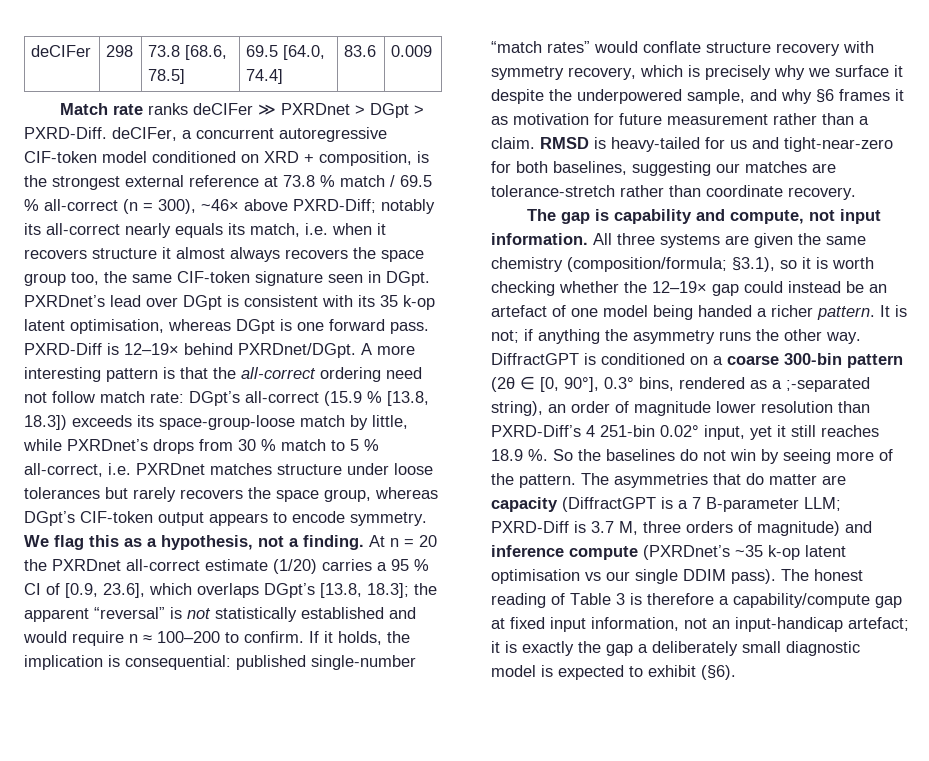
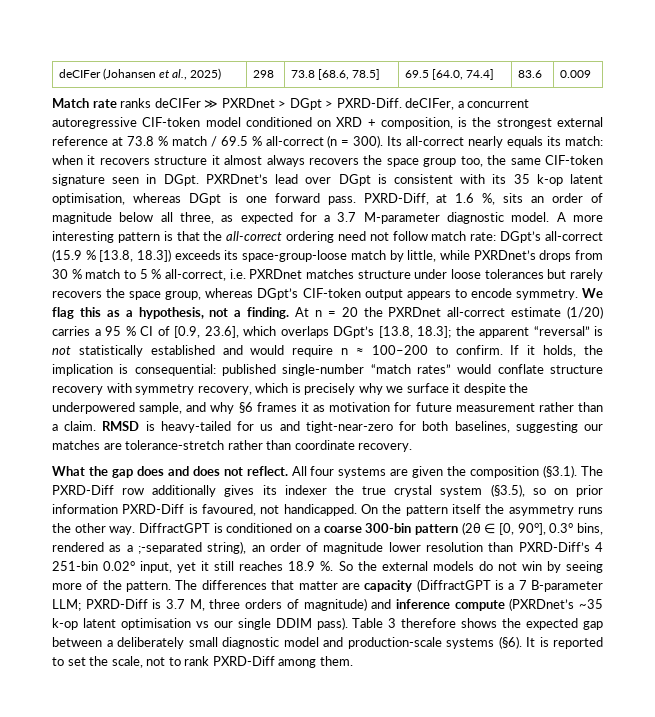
[31,45,92,57] deCIFer -> [58,68,222,80] deCIFer (Johansen et al., 2025)
[158,199,435,214] [24,223,41,235] 300), ~46× above PXRD-Diff; notably its -> [353,135,403,148] 300). Its
[250,223,328,237] match, i.e. -> [565,136,603,146] match:
[24,343,356,358] PXRD-Diff is 12–19× behind PXRDnet/DGpt. -> [363,193,604,205] [52,212,550,224] PXRD-Diff, at 1.6 %, sits an order of magnitude below all three, as expected for a 3.7 M-parameter diagnostic model.
[526,209,881,224] [491,233,866,248] [491,257,874,272] [491,281,887,296] [491,305,907,320] [491,329,600,344] The gap is capability and compute, not input information. All three systems are given the same chemistry (composition/formula; §3.1), so it is worth checking whether the 12–19× gap could instead be an artefact of one model being handed a richer pattern. It is not; if anything -> [52,465,603,478] [52,484,603,497] [52,504,481,516] What the gap does and does not reflect. All four systems are given the composition (§3.1). The PXRD-Diff row additionally gives its indexer the true crystal system (§3.5), so on prior information PXRD-Diff is favoured, not handicapped. On the pattern itself
[606,449,675,461] baselines -> [381,561,474,571] external models
[614,473,764,488] asymmetries that do -> [201,580,295,590] differences that
[781,569,863,581] [491,593,902,608] [491,617,909,632] [491,641,633,656] The honest reading of Table 3 is therefore a capability/compute gap at fixed input information, not an input-handicap artefact; it is exactly the gap -> [352,618,604,630] [52,637,102,647] Table 3 therefore shows the expected gap between
[541,665,736,680] is expected to exhibit (§6). -> [323,636,603,649] [52,656,353,668] and production-scale systems (§6). It is reported to set the scale, not to rank PXRD-Diff among them.

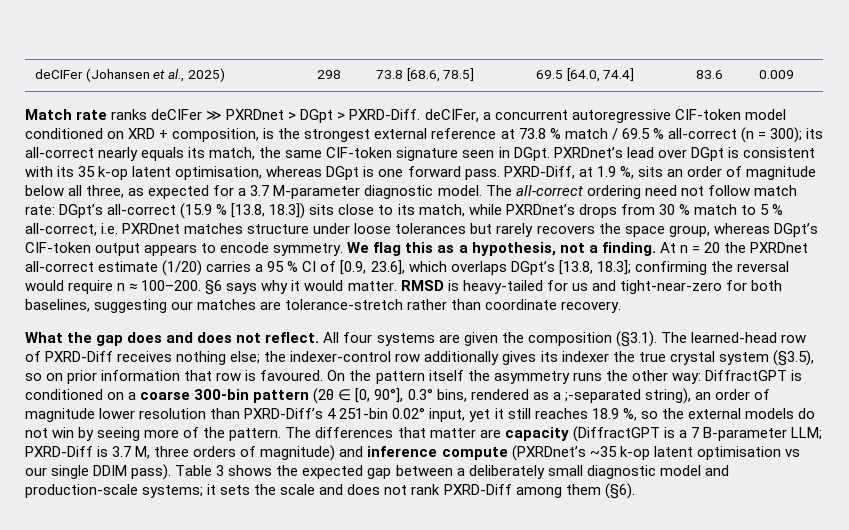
[353,135,403,148] 300). Its -> [769,127,824,143] 300); its
[565,136,603,146] [52,155,483,167] match: when it recovers structure it almost always recovers the space group too, -> [209,147,256,160] match,
[455,193,475,203] 1.6 -> [596,166,616,177] 1.9
[556,212,604,222] [52,231,223,243] A more interesting pattern is that the -> [485,185,512,196] The
[174,250,437,262] exceeds its space-group-loose match by little, -> [309,204,465,217] sits close to its match,
[455,326,603,338] [52,345,603,357] [52,364,603,376] [52,383,529,395] [52,402,603,414] [52,421,97,431] the apparent “reversal” is not statistically established and would require n ≈ 100–200 to confirm. If it holds, the implication is consequential: published single-number “match rates” would conflate structure recovery with symmetry recovery, which is precisely why we surface it despite the underpowered sample, and why §6 frames it as motivation for future measurement rather than a claim. -> [634,261,789,275] [25,280,397,295] confirming the reversal would require n ≈ 100–200. §6 says why it would matter.
[52,485,114,495] PXRD-Diff -> [690,332,806,343] [25,351,392,365] learned-head row of PXRD-Diff receives nothing else; the indexer-control
[122,504,357,516] PXRD-Diff is favoured, not handicapped. -> [184,370,324,381] that row is favoured.
[109,526,136,535] way. -> [671,373,701,384] way:
[320,561,353,571] %. So -> [622,408,658,421] %, so
[401,618,457,628] therefore -> (225, 470) none
[446,636,603,649] [52,656,181,668] systems (§6). It is reported to set the scale, not to -> [142,484,408,498] systems; it sets the scale and does not
[319,656,353,666] them. -> [565,483,635,499] them (§6).

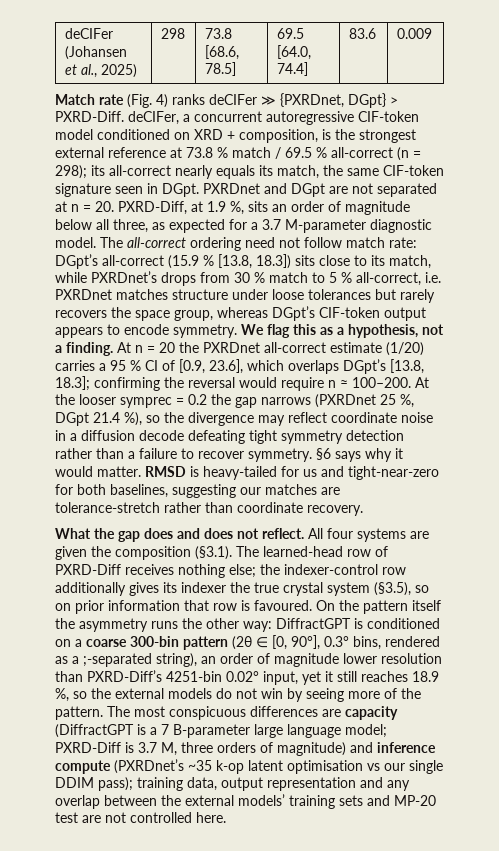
(108, 115) none -> [127,94,168,108] (Fig. 4)
[226,109,334,123] PXRDnet > DGpt -> [280,93,386,108] {PXRDnet, DGpt}
[769,127,802,143] 300); -> [55,165,87,179] 298);
[553,147,815,161] [25,166,500,180] PXRDnet’s lead over DGpt is consistent with its 35 k-op latent optimisation, whereas DGpt is one forward pass. -> [203,183,437,197] [55,201,114,212] PXRDnet and DGpt are not separated at n = 20.
(202, 285) none -> [415,377,429,388] [55,394,414,408] [55,412,433,426] [55,430,404,444] [55,448,312,462] At the looser symprec = 0.2 the gap narrows (PXRDnet 25 %, DGpt 21.4 %), so the divergence may reflect coordinate noise in a diffusion decode defeating tight symmetry detection rather than a failure to recover symmetry.
[327,408,389,419] 4 251-bin -> [166,671,222,682] 4251-bin
[315,427,476,438] differences that matter -> [134,706,318,720] most conspicuous differences
[790,427,822,440] LLM; -> [254,724,387,738] large language model;
[131,464,729,480] [25,483,635,499] pass). Table 3 shows the expected gap between a deliberately small diagnostic model and production-scale systems; it sets the scale and does not rank PXRD-Diff among them (§6). -> [98,777,410,791] [55,794,436,809] [55,812,226,823] pass); training data, output representation and any overlap between the external models’ training sets and MP-20 test are not controlled here.

